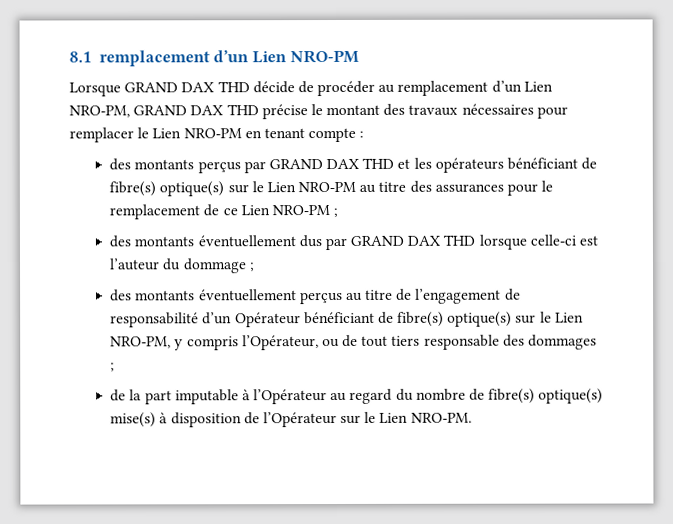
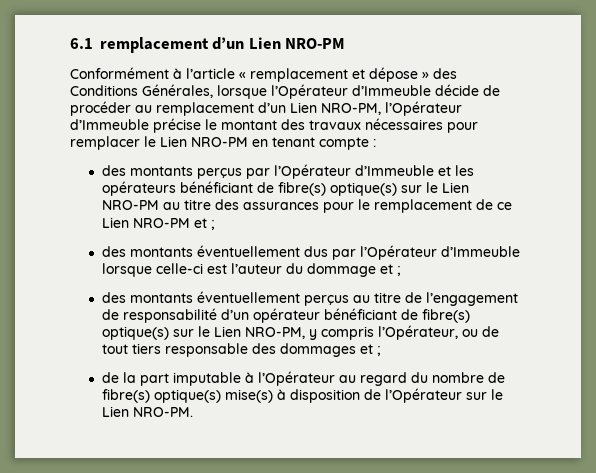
[69,51,92,63] 8.1 -> [70,38,93,49] 6.1
[69,81,250,97] Lorsque GRAND DAX THD -> [70,67,457,82] [70,84,431,99] Conformément à l’article « remplacement et dépose » des Conditions Générales, lorsque l’Opérateur d’Immeuble
[133,104,259,116] GRAND DAX THD -> [385,101,462,116] [70,119,149,130] l’Opérateur d’Immeuble
[268,157,395,170] GRAND DAX THD -> [273,164,434,179] l’Opérateur d’Immeuble
(330, 210) none -> [193,218,207,228] et
[350,234,476,246] GRAND DAX THD -> [359,245,520,260] l’Opérateur d’Immeuble
(247, 266) none -> [379,264,393,274] et
[234,312,301,328] Opérateur -> [252,308,320,323] opérateur
(598, 342) none -> [359,344,373,354] et

